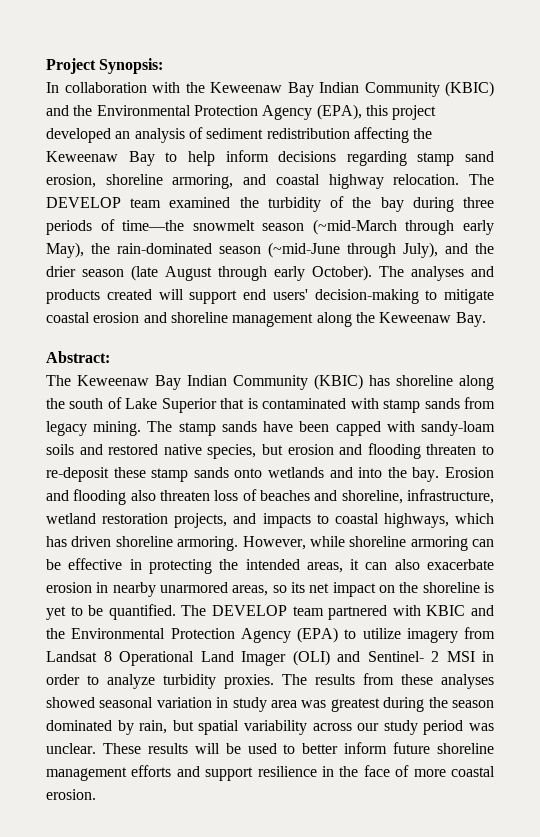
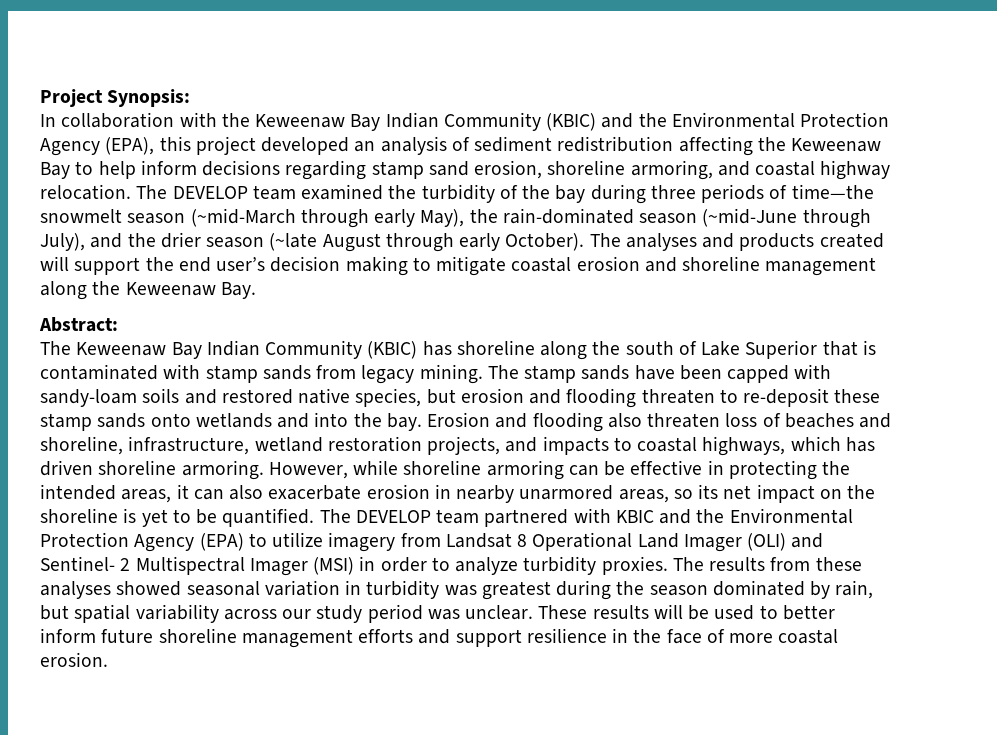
[131,265,158,281] (late -> [269,233,318,251] (~late
[243,289,419,304] end users' decision-making -> [145,256,408,276] the end user’s decision making
[446,651,475,662] MSI -> [135,556,355,576] Multispectral Imager (MSI)
[232,697,297,712] study area -> [366,580,440,599] turbidity

